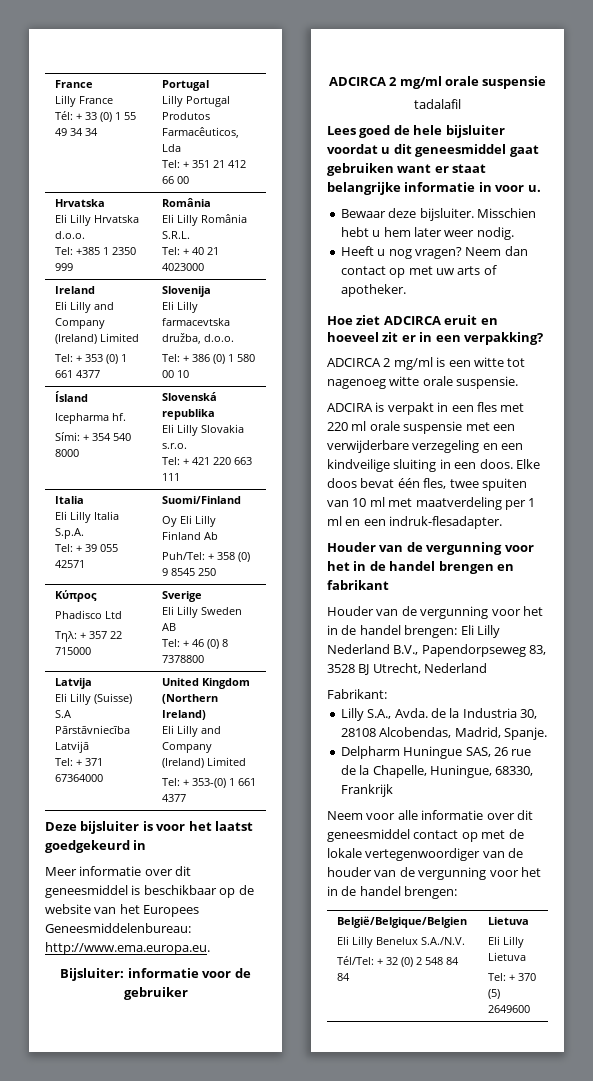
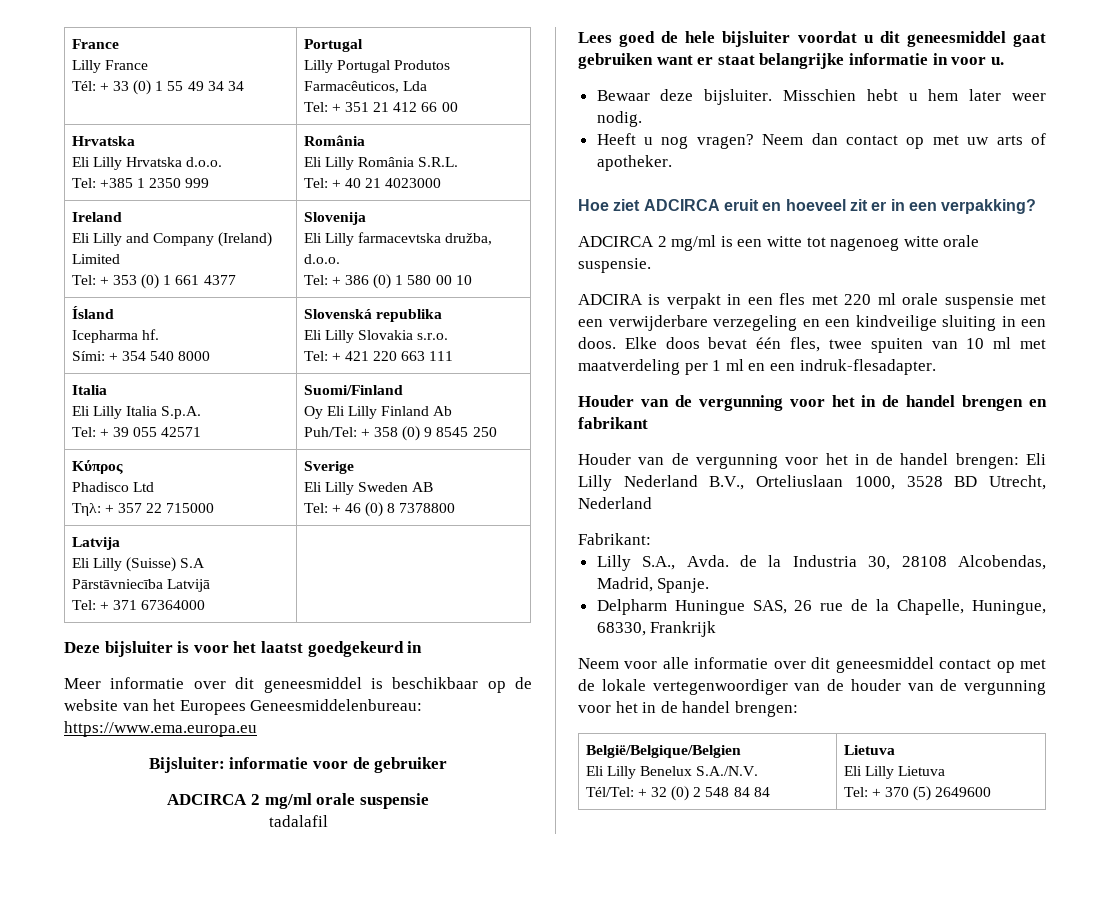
[161,678,250,689] [161,694,218,704] [161,710,206,720] [161,725,221,737] [161,742,212,753] [161,757,246,768] [161,778,256,788] [161,794,186,802] United Kingdom (Northern Ireland) // Eli Lilly and Company (Ireland) Limited // Tel: + 353-(0) 1 661 4377 -> (206, 605) none
[45,942,210,955] http://www.ema.europa.eu. -> [64,721,257,737] https://www.ema.europa.eu
[421,644,547,657] [327,664,370,675] Papendorpseweg 83, 3528 BJ -> [756,475,978,490] Orteliuslaan 1000, 3528 BD

